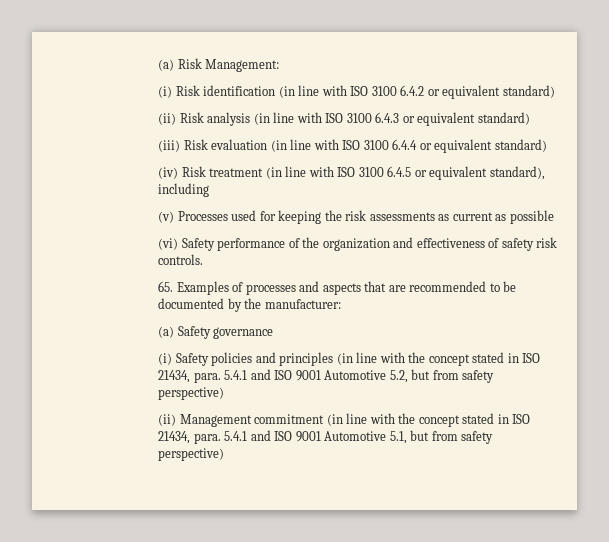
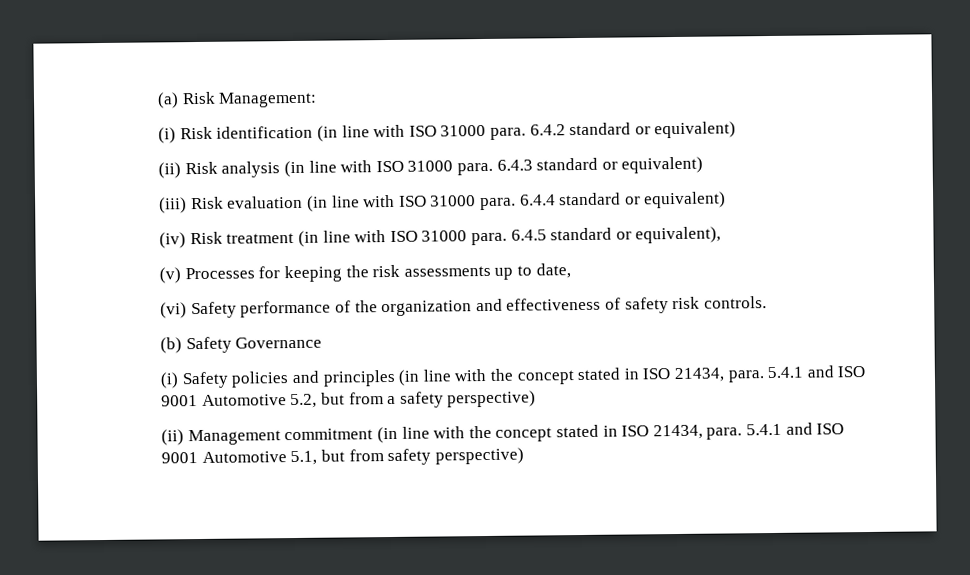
[371,85,555,99] 3100 6.4.2 or equivalent standard) -> [440,121,737,140] 31000 para. 6.4.2 standard or equivalent)
[346,112,530,126] 3100 6.4.3 or equivalent standard) -> [407,156,704,176] 31000 para. 6.4.3 standard or equivalent)
[363,139,547,153] 3100 6.4.4 or equivalent standard) -> [430,191,727,211] 31000 para. 6.4.4 standard or equivalent)
[358,166,545,180] [158,183,210,197] 3100 6.4.5 or equivalent standard), including -> [421,226,722,246] 31000 para. 6.4.5 standard or equivalent),
[231,210,257,221] used -> (255, 273) none
[438,210,554,224] as current as possible -> [494,263,571,280] up to date,
[158,281,517,295] [158,298,341,312] [158,326,274,339] 65. Examples of processes and aspects that are recommended to be documented by the manufacturer: // (a) Safety governance -> [160,336,323,354] (b) Safety Governance
(459, 375) none -> [387,395,397,405] a

